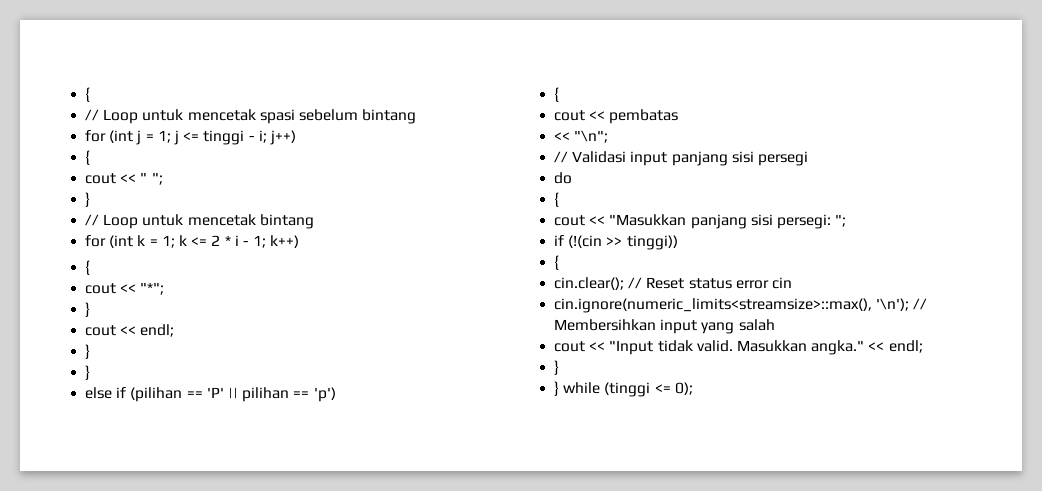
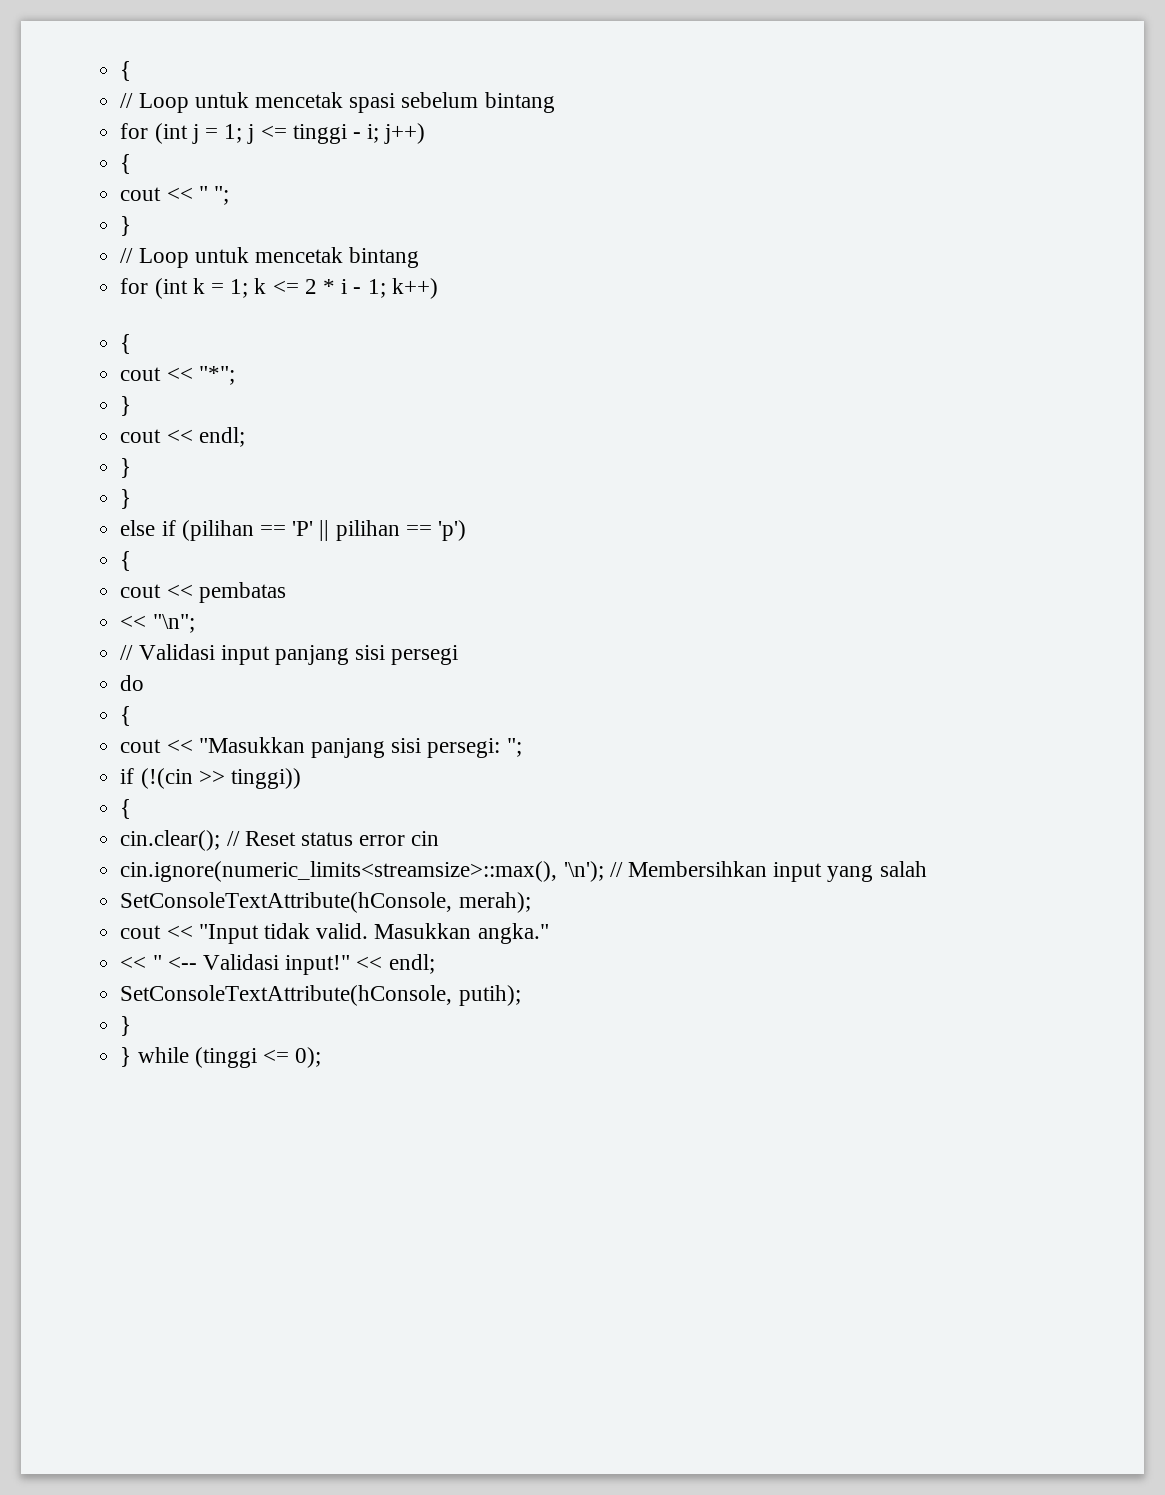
(775, 325) none -> [120,892,531,913] // SetConsoleTextAttribute(hConsole, merah);
[868,340,923,353] << endl; -> [120,954,435,975] [120,985,521,1006] // << " <-- Validasi input!" << endl; // SetConsoleTextAttribute(hConsole, putih);

